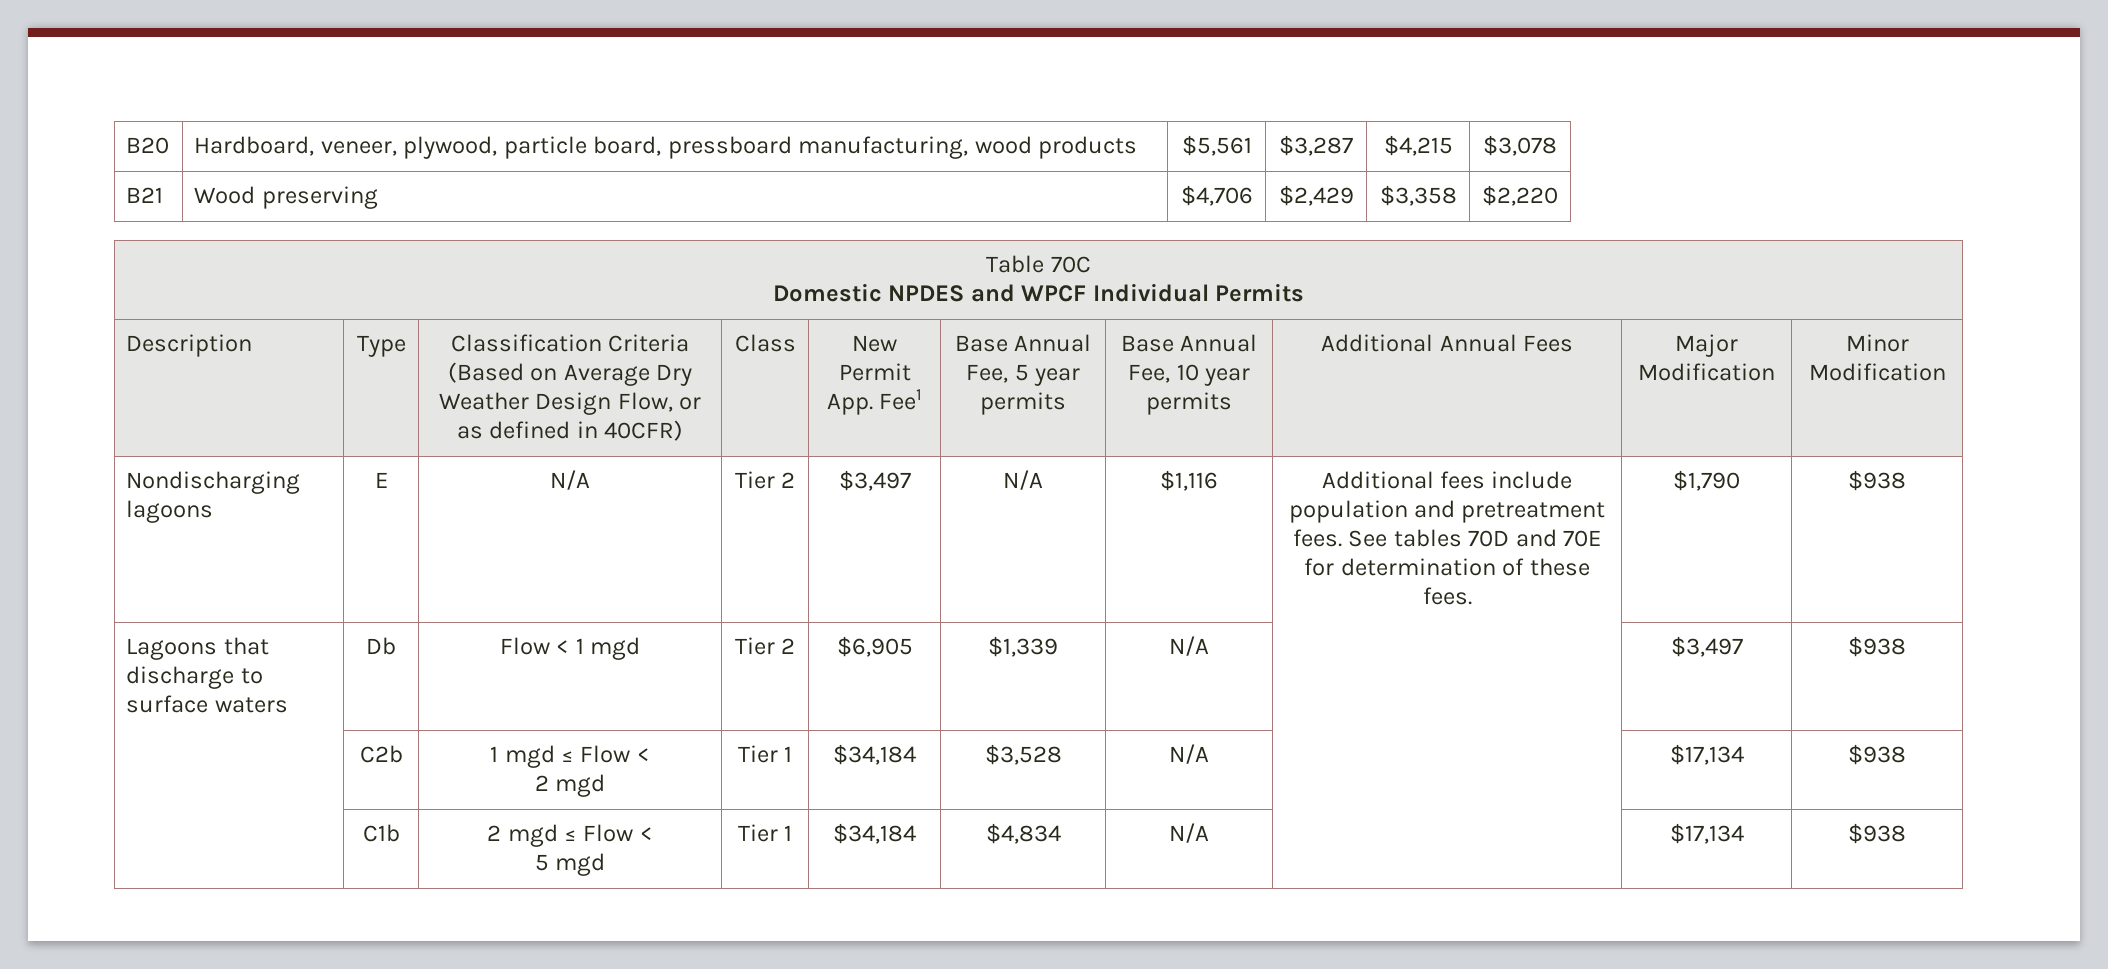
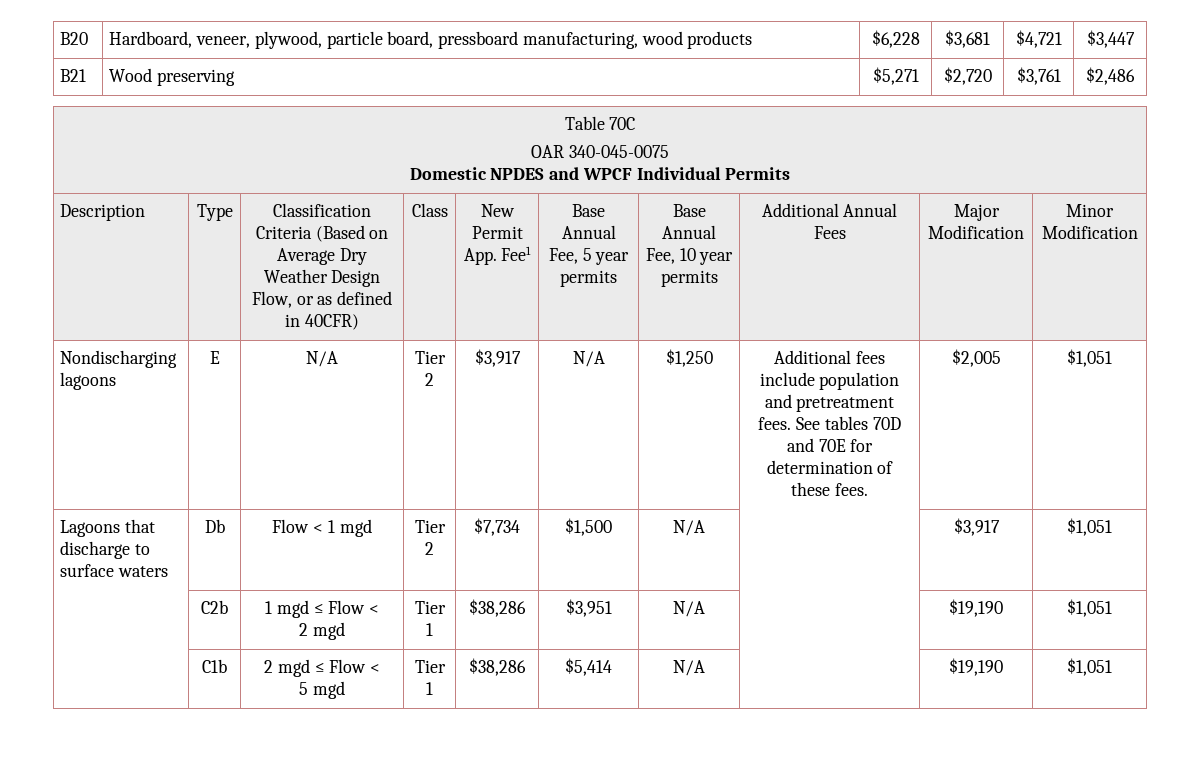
[1181,135,1252,156] [1279,135,1353,156] [1383,135,1453,156] [1483,135,1557,156] $5,561 | $3,287 | $4,215 | $3,078 -> [871,30,920,48] [945,30,990,48] [1015,30,1062,48] [1086,30,1135,48] $6,228 | $3,681 | $4,721 | $3,447
[1180,185,1253,206] [1278,185,1354,206] [1379,185,1457,206] [1482,185,1558,206] $4,706 | $2,429 | $3,358 | $2,220 -> [872,67,919,85] [943,67,992,85] [1016,67,1061,85] [1086,67,1135,85] $5,271 | $2,720 | $3,761 | $2,486
(1091, 264) none -> [531,145,669,158] // OAR 340-045-0075
[838,470,911,491] [1003,470,1043,490] [1160,470,1218,491] $3,497 | N/A | $1,116 -> [474,349,521,367] [572,351,605,367] [665,349,713,367] $3,917 | N/A | $1,250
[1673,470,1740,491] [1848,470,1906,491] $1,790 | $938 -> [951,349,1001,367] [1067,349,1112,367] $2,005 | $1,051
[836,636,913,657] [988,636,1058,657] [1169,636,1209,656] [1670,636,1743,657] [1848,636,1906,657] $6,905 | $1,339 | N/A | | $3,497 | $938 -> [474,518,520,536] [565,518,612,536] [673,520,705,536] [953,518,1000,536] [1067,518,1112,536] $7,734 | $1,500 | N/A | | $3,917 | $1,051
[833,744,916,765] [984,744,1062,765] [1169,744,1209,764] [1669,744,1744,765] [1848,744,1906,765] $34,184 | $3,528 | N/A | | $17,134 | $938 -> [469,599,526,617] [565,599,612,617] [673,601,705,617] [949,599,1003,617] [1067,599,1112,617] $38,286 | $3,951 | N/A | | $19,190 | $1,051
[833,823,916,844] [985,823,1061,844] [1169,823,1209,843] [1669,823,1744,844] [1848,823,1906,844] $34,184 | $4,834 | N/A | | $17,134 | $938 -> [469,658,526,676] [565,658,612,676] [673,660,705,676] [949,658,1003,676] [1067,658,1112,676] $38,286 | $5,414 | N/A | | $19,190 | $1,051

